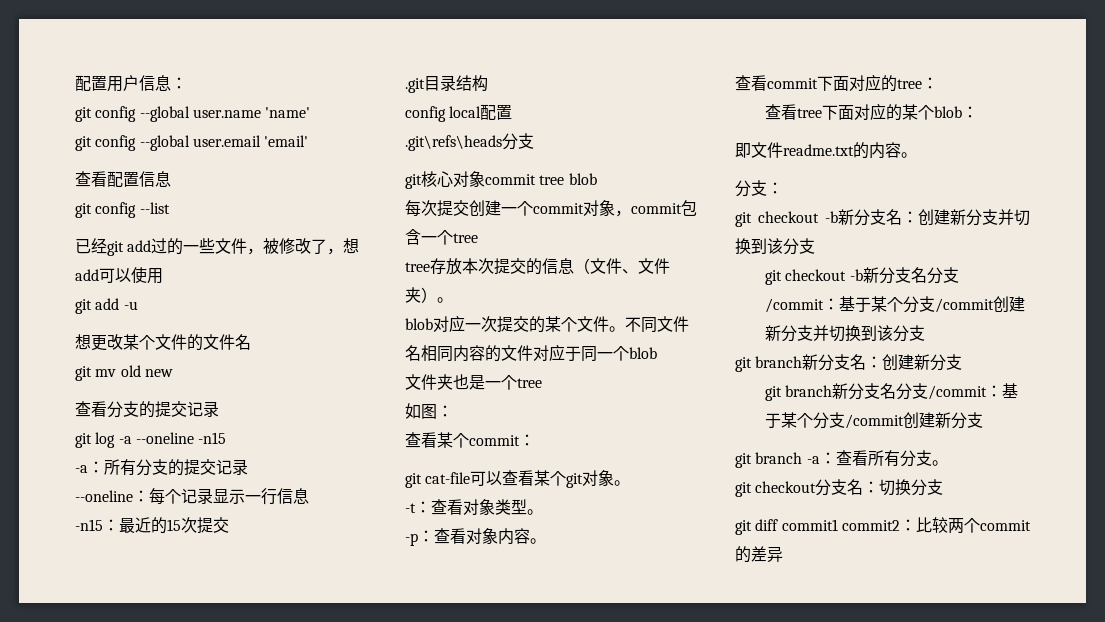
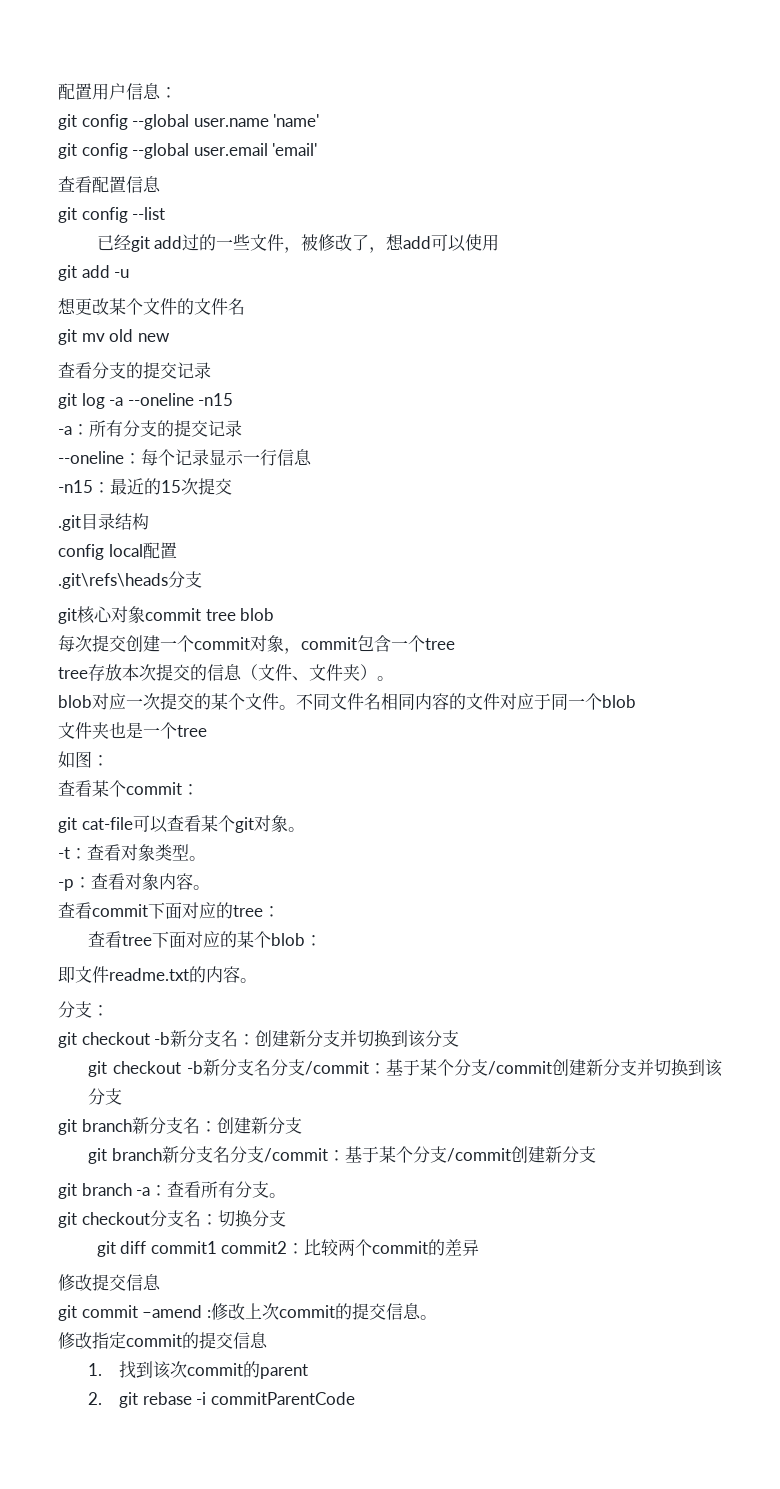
(783, 554) none -> [58,1274,161,1291] [58,1303,437,1321] [58,1332,268,1349] [88,1361,308,1379] [88,1392,355,1408] // 修改提交信息 // git commit –amend :修改上次commit的提交信息。 // 修改指定commit的提交信息 // 1.找到该次commit的parent // 2. git rebase -i commitParentCode

